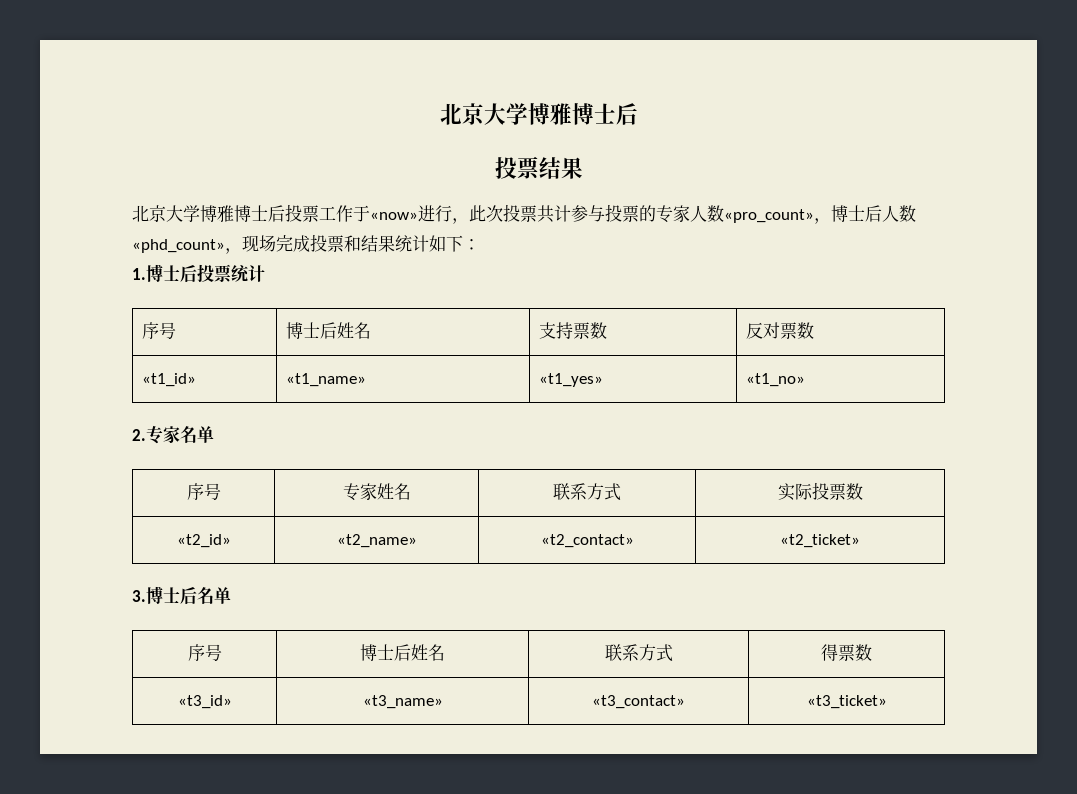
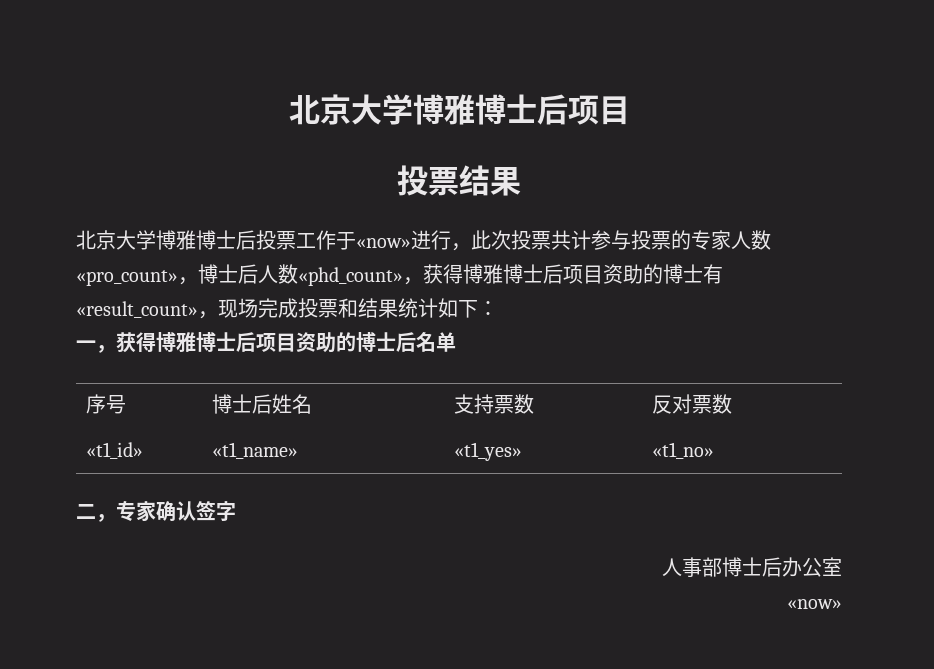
[439,103,638,125] 北京大学博雅博士后 -> [288,94,630,125] 北京大学博雅博士后项目
(242, 251) none -> [423,264,723,284] [76,301,218,319] 获得博雅博士后项目资助的博士有«result_count»，
[132,264,265,283] 1.博士后投票统计 -> [76,332,456,353] 一，获得博雅博士后项目资助的博士后名单
[132,425,214,444] [186,483,221,500] [342,483,411,501] [553,483,621,501] [777,482,863,501] [176,534,231,548] [336,534,417,548] [540,534,634,548] [780,534,860,548] [132,586,231,605] [187,644,222,661] [360,644,445,661] [604,644,673,662] [821,644,872,661] [177,695,232,709] [362,695,443,709] [592,695,685,709] [806,695,887,709] 2.专家名单 // 序号 | 专家姓名 | 联系方式 | 实际投票数 // «t2_id» | «t2_name» | «t2_contact» | «t2_ticket» // 3.博士后名单 // 序号 | 博士后姓名 | 联系方式 | 得票数 // «t3_id» | «t3_name» | «t3_contact» | «t3_ticket» -> [76,501,236,522] [662,557,842,577] [787,599,842,609] 二，专家确认签字 // 人事部博士后办公室 // «now»

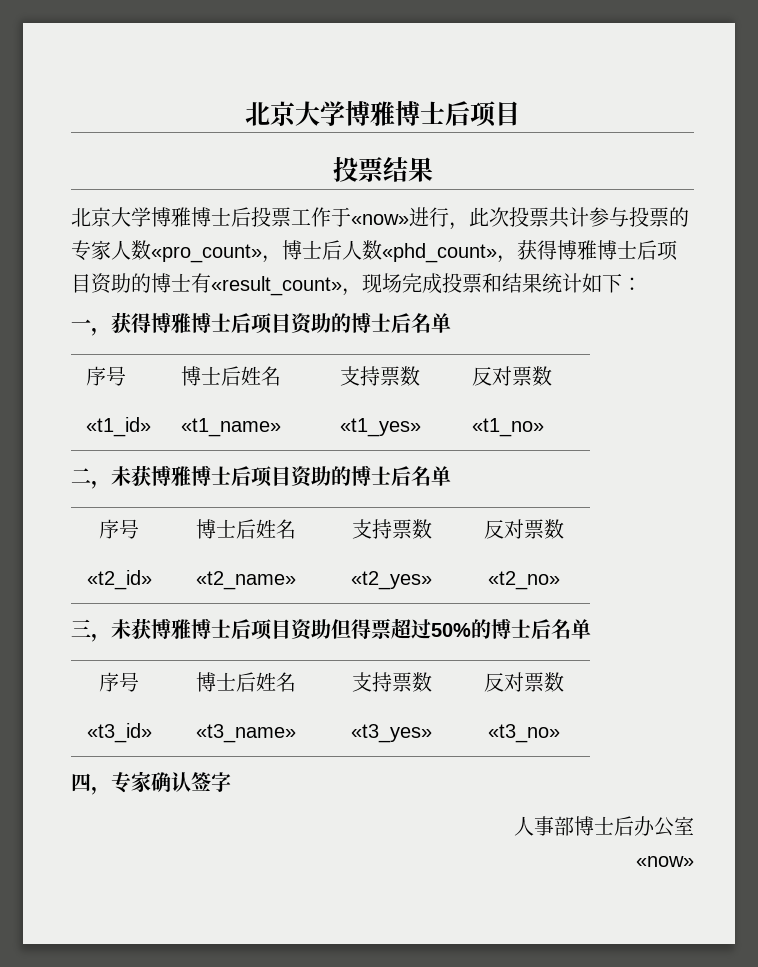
(116, 518) none -> [111,465,451,488] [99,519,139,539] [196,519,296,539] [351,519,432,539] [483,519,564,539] [86,570,152,590] [196,571,296,590] [351,571,432,590] [487,571,560,590] [71,618,591,642] [99,672,139,692] [196,672,296,692] [351,672,432,692] [483,672,564,692] [86,723,152,743] [196,724,296,743] [351,724,432,743] [487,724,560,743] [71,773,111,795] 未获博雅博士后项目资助的博士后名单 // 序号 | 博士后姓名 | 支持票数 | 反对票数 // «t2_id» | «t2_name» | «t2_yes» | «t2_no» // 三，未获博雅博士后项目资助但得票超过50%的博士后名单 // 序号 | 博士后姓名 | 支持票数 | 反对票数 // «t3_id» | «t3_name» | «t3_yes» | «t3_no» // 四，

